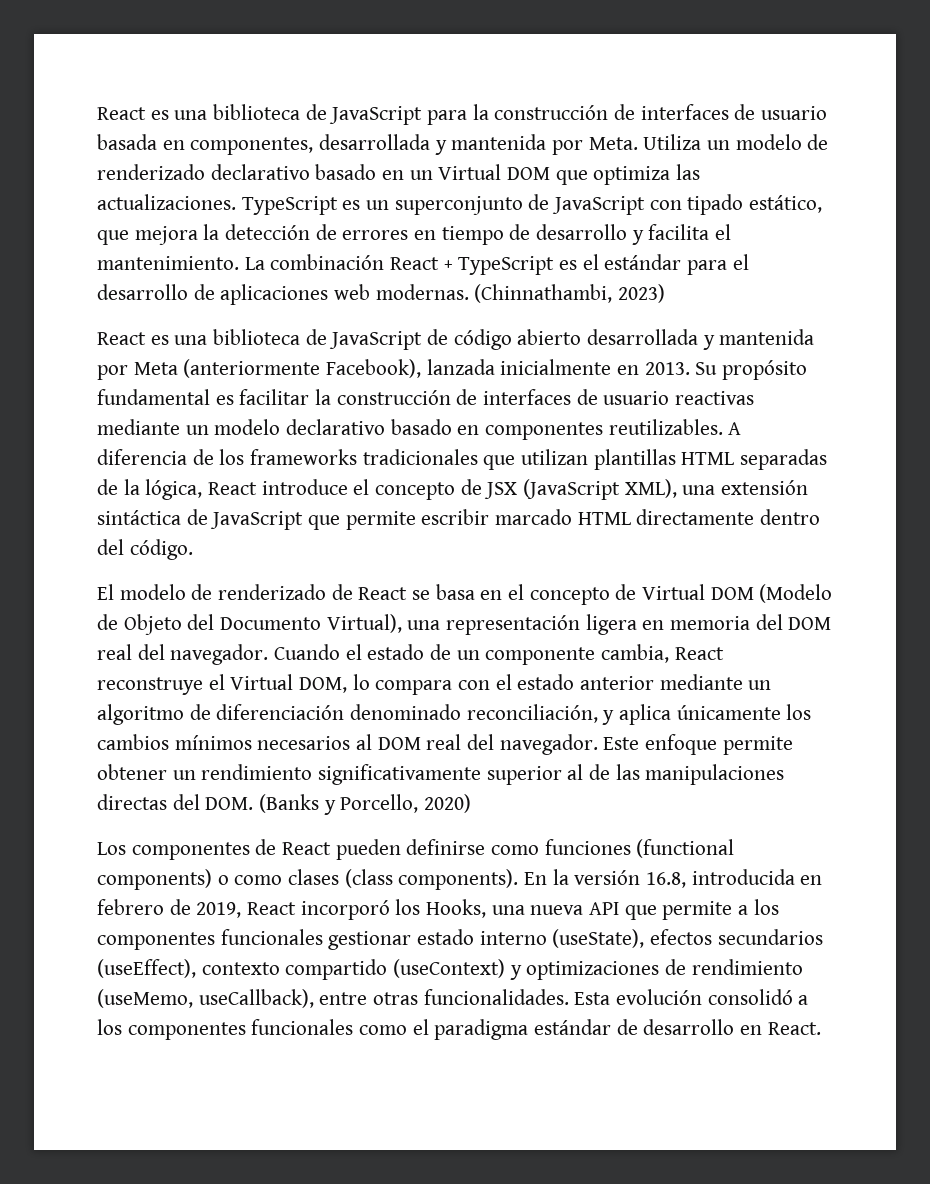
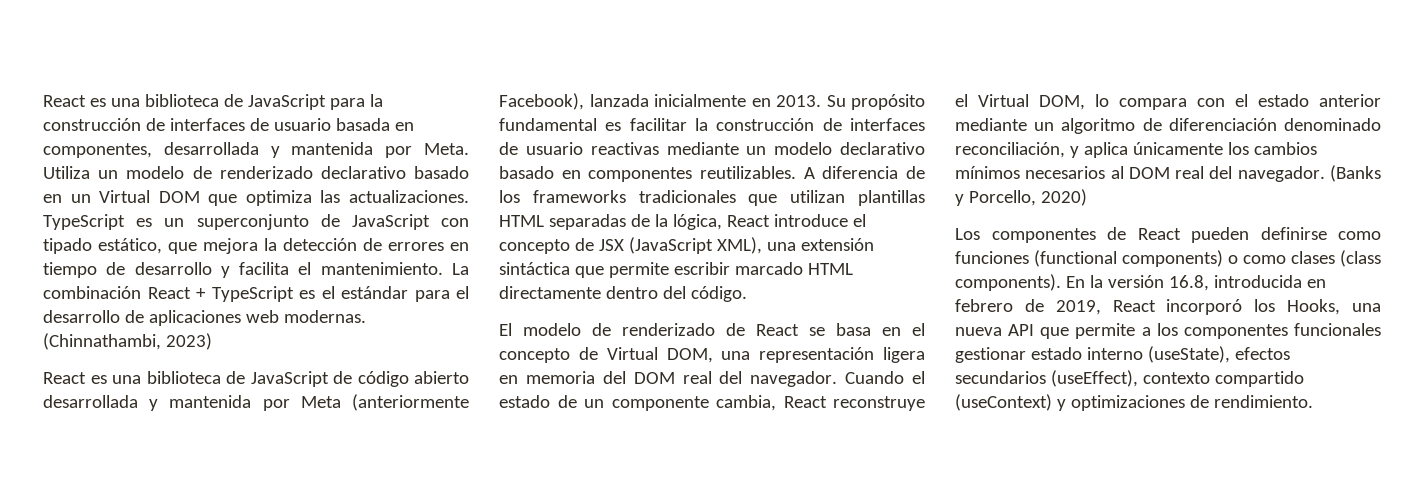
[186,509,304,530] de JavaScript -> (570, 268) none
[710,584,833,603] [97,614,402,635] DOM (Modelo de Objeto del Documento Virtual), -> [666,348,713,363] DOM,
[603,734,793,755] [97,764,785,785] [97,794,254,810] Este enfoque permite obtener un rendimiento significativamente superior al de las manipulaciones directas del DOM. -> (1325, 174) none
[691,959,803,975] [97,989,809,1008] [97,1019,821,1040] rendimiento (useMemo, useCallback), entre otras funcionalidades. Esta evolución consolidó a los componentes funcionales como el paradigma estándar de desarrollo en React. -> [1213,395,1313,408] rendimiento.

